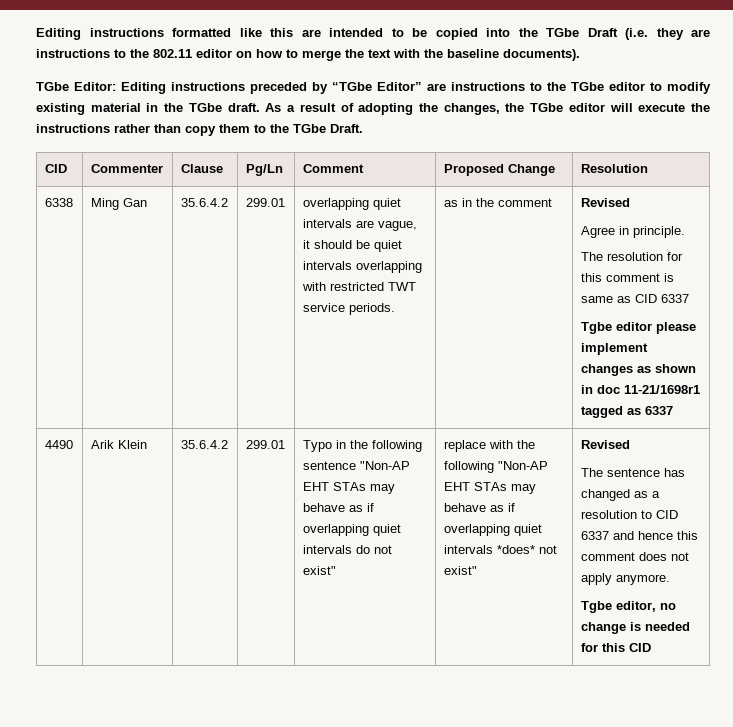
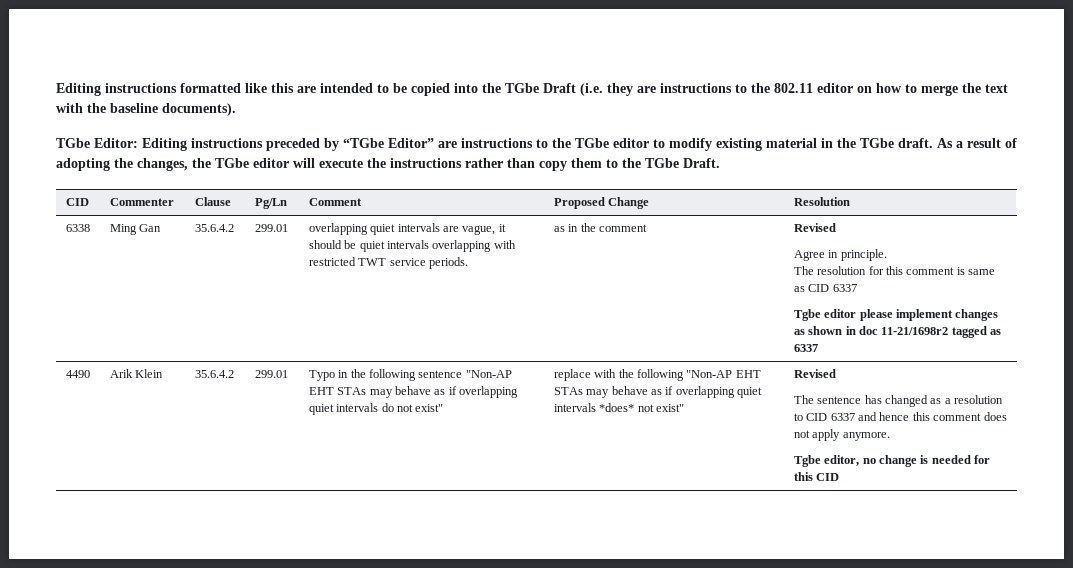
[623,385,700,394] 11-21/1698r1 -> [881,327,949,335] 11-21/1698r2

